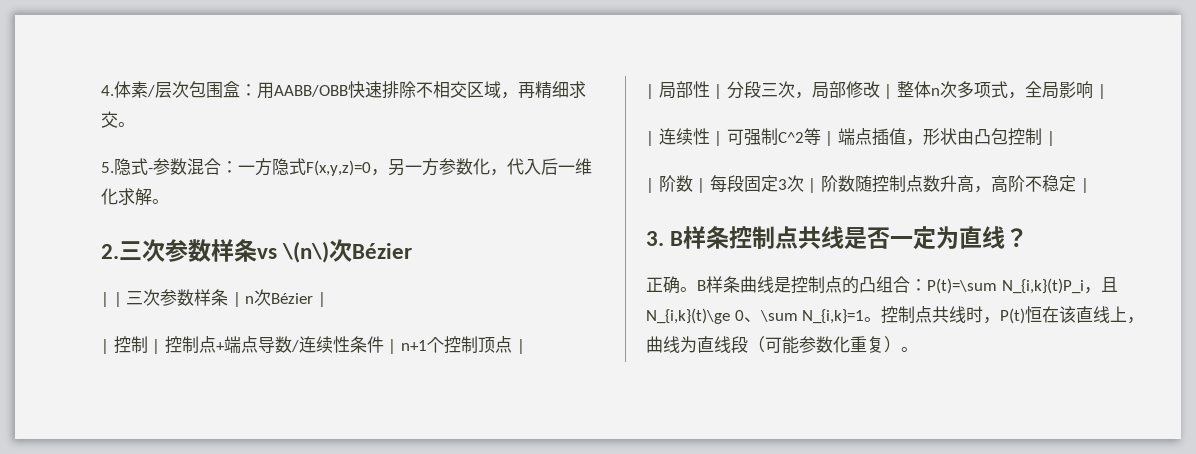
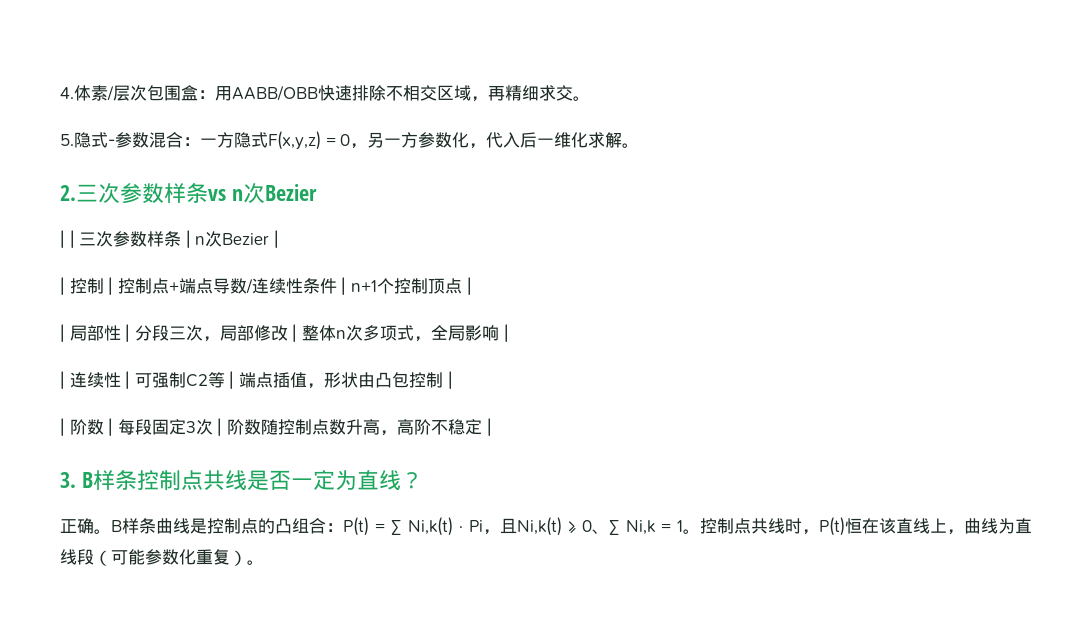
[306,160,371,176] F(x,y,z)=0 -> [268,131,351,150] F(x,y,z) = 0
[282,239,413,263] \(n\)次Bézier -> [231,183,317,203] n次Bezier
[271,293,314,304] Bézier -> [222,233,270,245] Bezier
[777,132,804,143] C^2 -> [185,374,208,387] C2
[927,277,1118,294] [646,308,865,324] P(t)=\sum N_{i,k}(t)P_i，且N_{i,k}(t)\ge 0、\sum N_{i,k}=1 -> [343,517,684,536] P(t) = Σ Ni,k(t) · Pi，且Ni,k(t) ≥ 0、Σ Ni,k = 1

